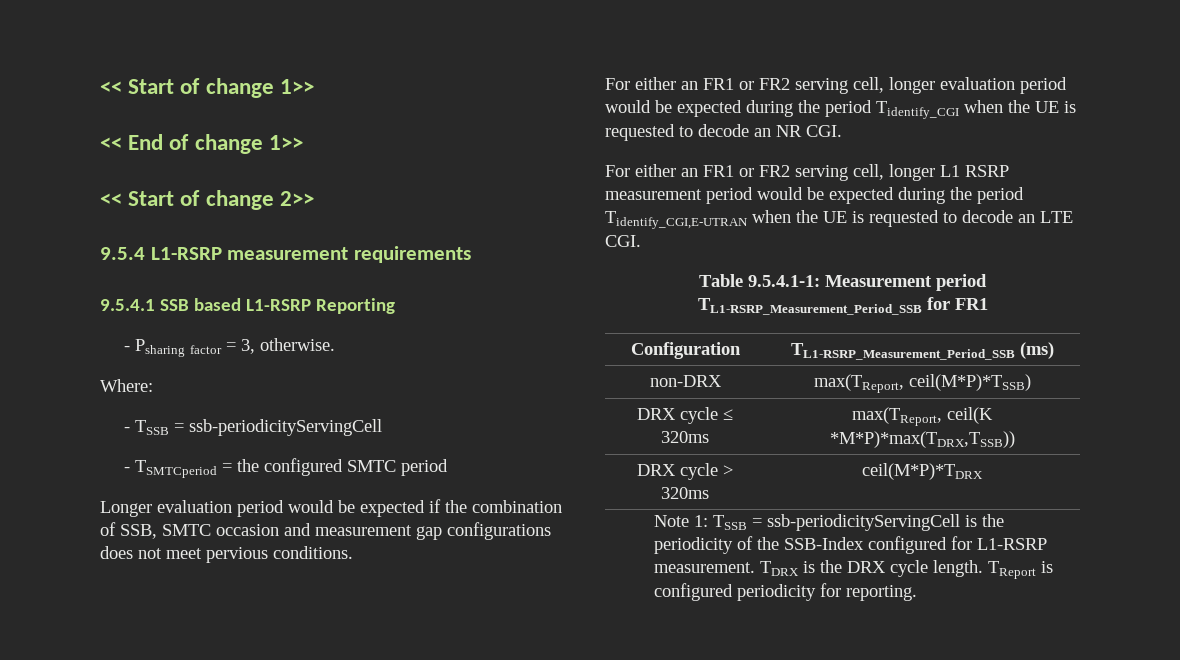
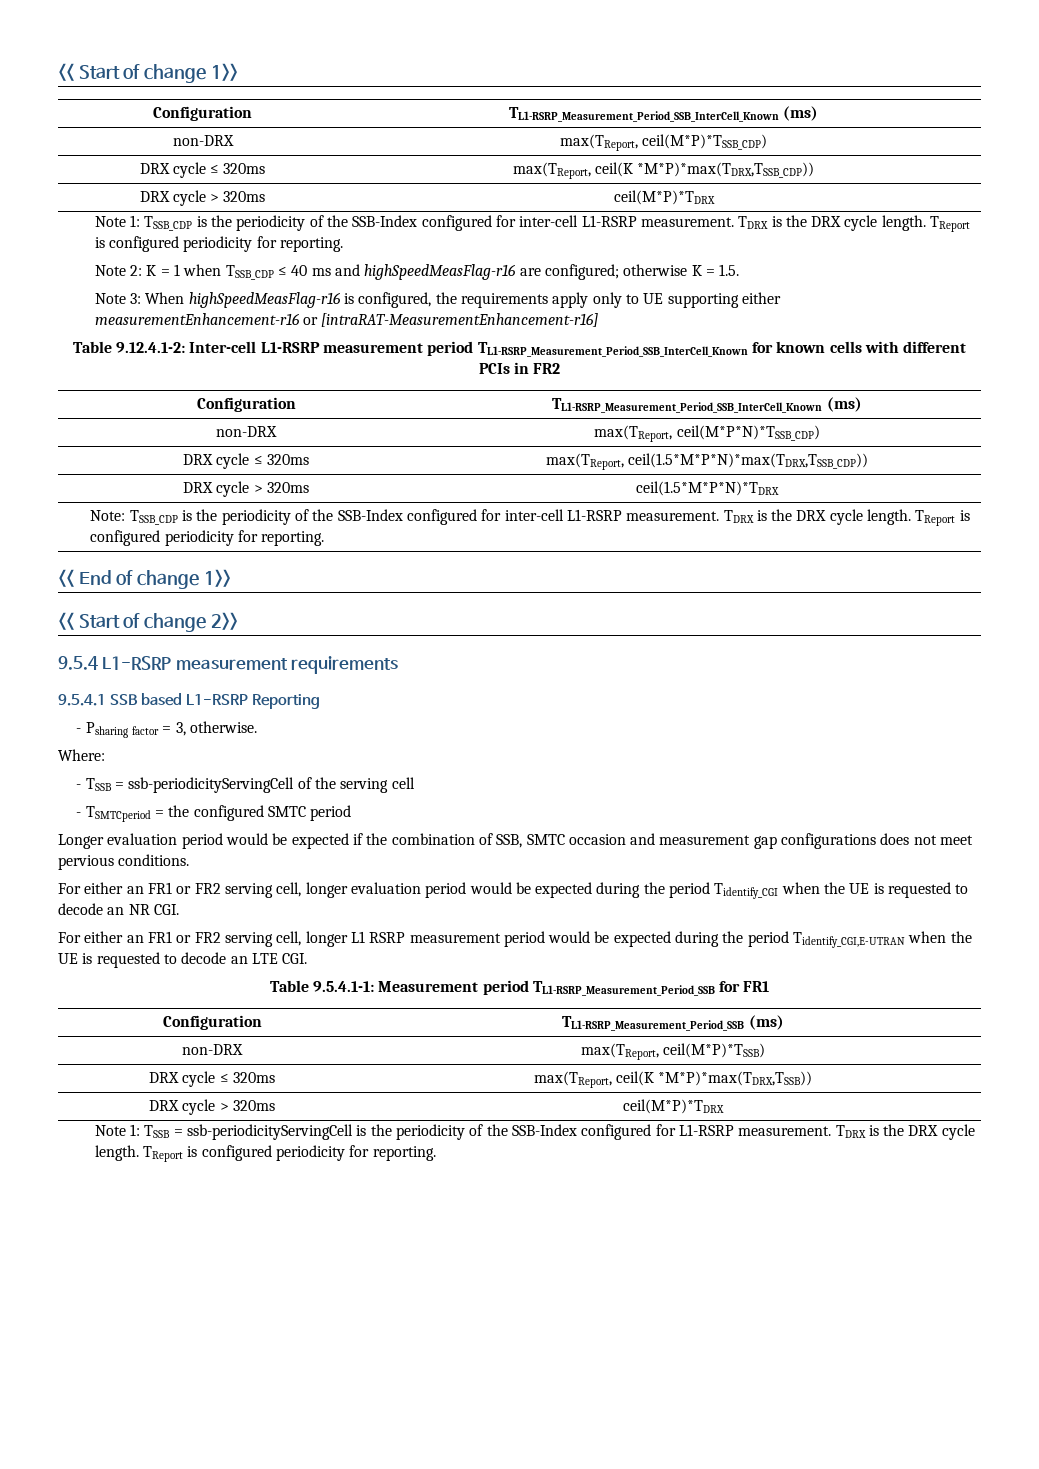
(314, 86) none -> [153,106,252,121] [508,106,819,122] [172,135,234,146] [559,134,768,151] [139,162,266,178] [512,162,815,179] [139,190,266,206] [613,190,715,205] [94,215,971,232] [94,236,344,252] [94,264,740,280] [94,292,781,308] [94,313,599,327] [72,341,967,357] [478,362,561,374] [196,397,296,412] [552,397,862,413] [216,426,277,437] [594,425,820,442] [183,453,309,469] [545,453,869,470] [183,481,309,497] [635,481,779,496] [90,509,970,526] [90,530,325,546] // Configuration | TL1-RSRP_Measurement_Period_SSB_InterCell_Known (ms) // non-DRX | max(TReport, ceil(M*P)*TSSB_CDP) // DRX cycle ≤ 320ms | max(TReport, ceil(K *M*P)*max(TDRX,TSSB_CDP)) // DRX cycle > 320ms | ceil(M*P)*TDRX // Note 1: TSSB_CDP is the periodicity of the SSB-Index configured for inter-cell L1-RSRP measurement. TDRX is the DRX cycle length. TReport is configured periodicity for reporting. // Note 2: K = 1 when TSSB_CDP ≤ 40 ms and highSpeedMeasFlag-r16 are configured; otherwise K = 1.5. // Note 3: When highSpeedMeasFlag-r16 is configured, the requirements apply only to UE supporting either measurementEnhancement-r16 or [intraRAT-MeasurementEnhancement-r16] // Table 9.12.4.1-2: Inter-cell L1-RSRP measurement period TL1-RSRP_Measurement_Period_SSB_InterCell_Known for known cells with different PCIs in FR2 // Configuration | TL1-RSRP_Measurement_Period_SSB_InterCell_Known (ms) // non-DRX | max(TReport, ceil(M*P*N)*TSSB_CDP) // DRX cycle ≤ 320ms | max(TReport, ceil(1.5*M*P*N)*max(TDRX,TSSB_CDP)) // DRX cycle > 320ms | ceil(1.5*M*P*N)*TDRX // Note: TSSB_CDP is the periodicity of the SSB-Index configured for inter-cell L1-RSRP measurement. TDRX is the DRX cycle length. TReport is configured periodicity for reporting.
(383, 427) none -> [297,777,415,793] of the serving cell

